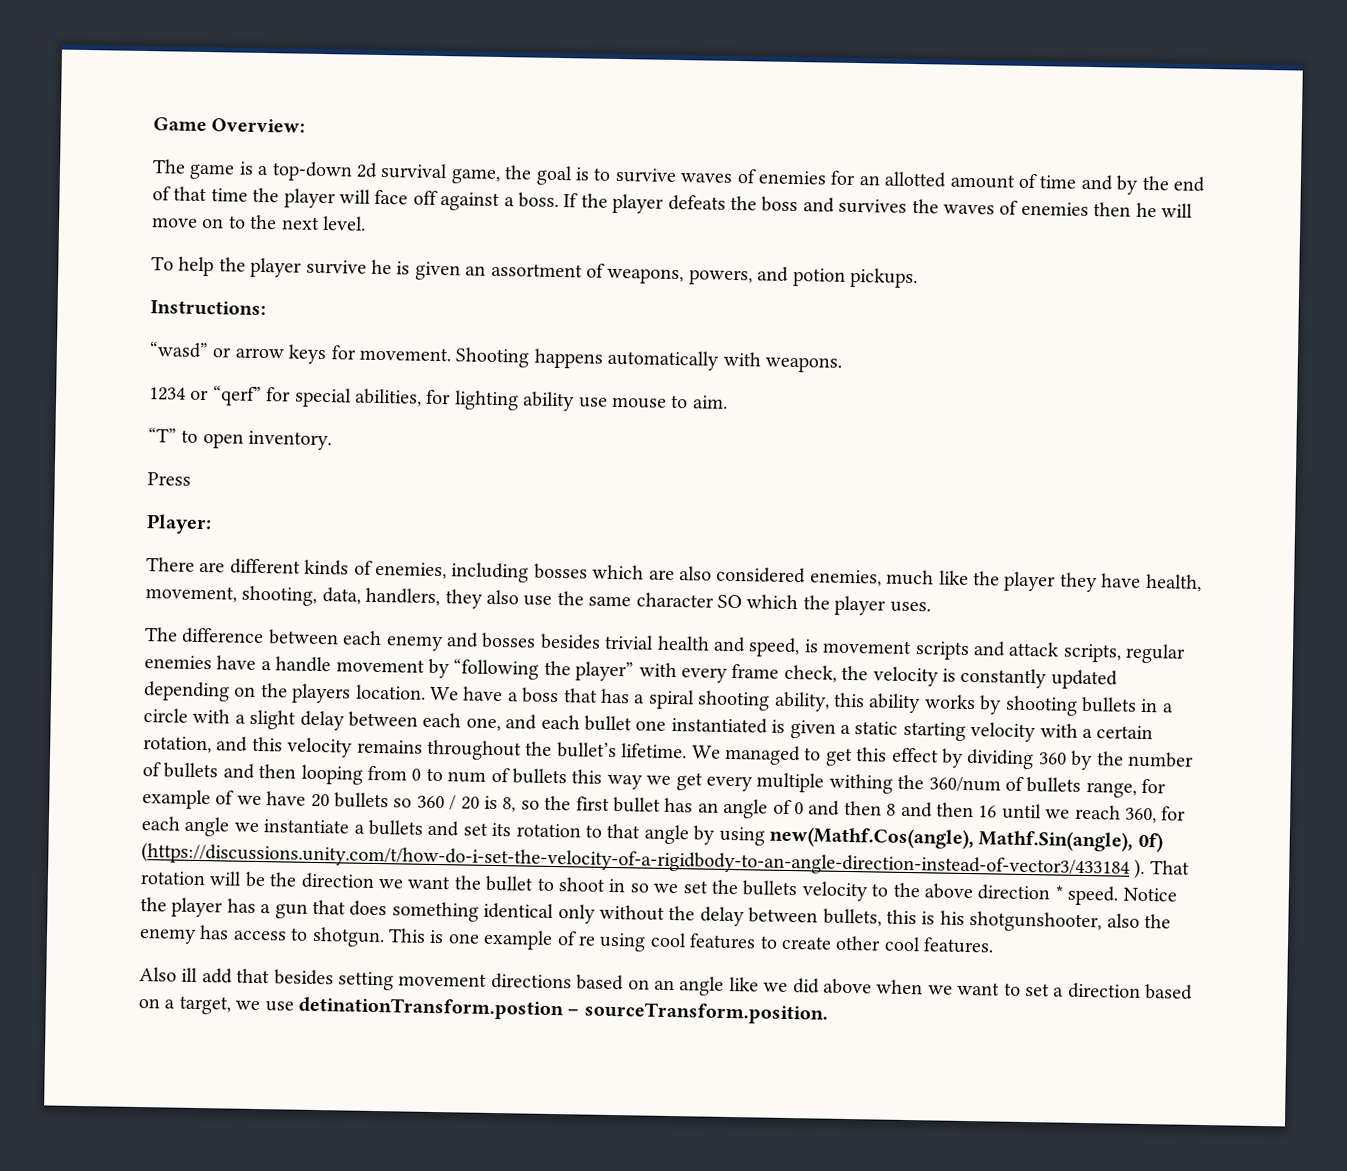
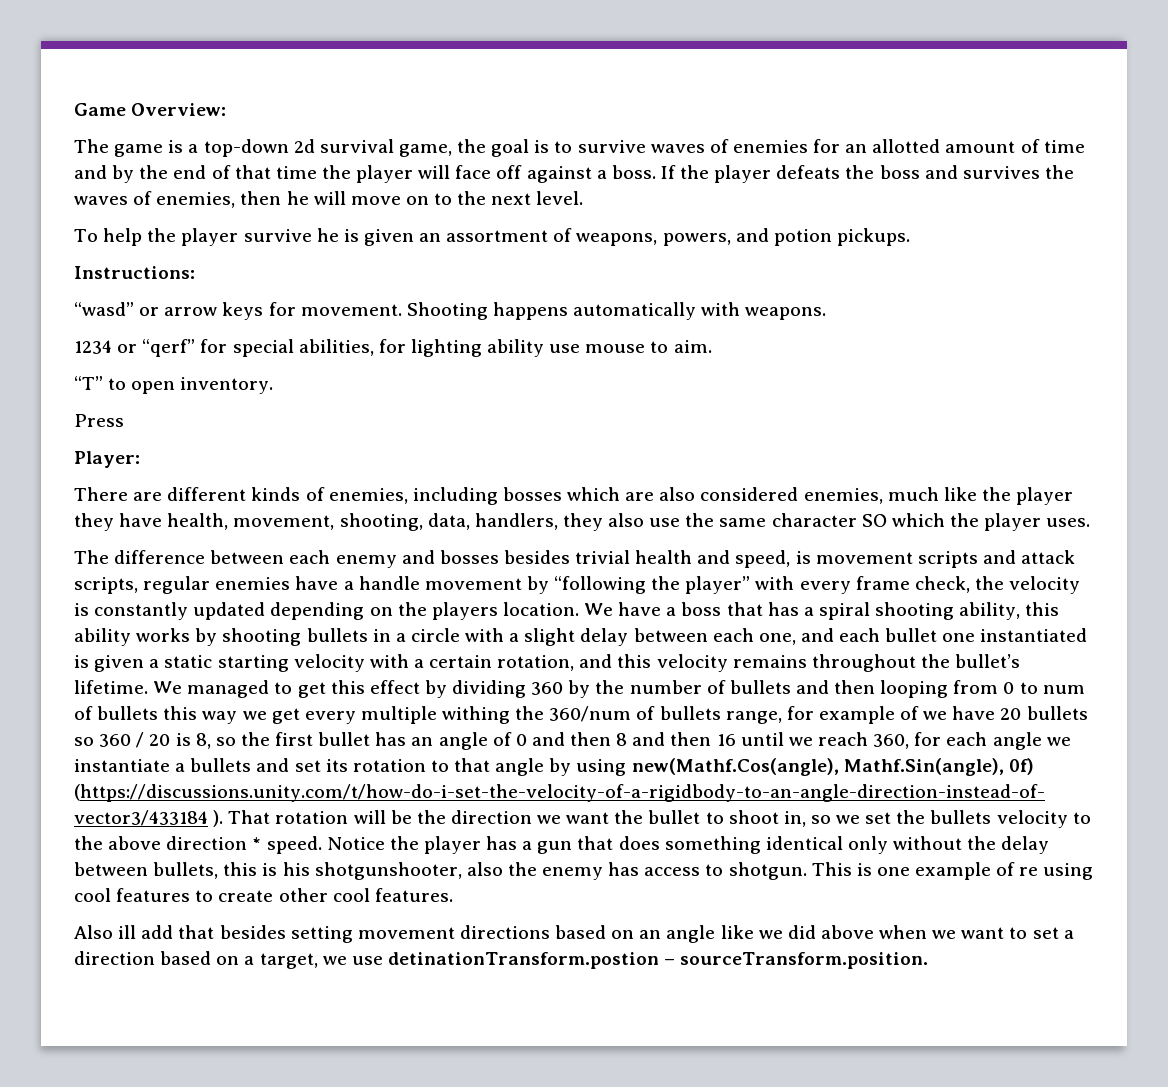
[1020,201,1089,216] enemies -> [156,192,236,208] enemies,
[608,878,627,893] in -> [783,811,806,827] in,

